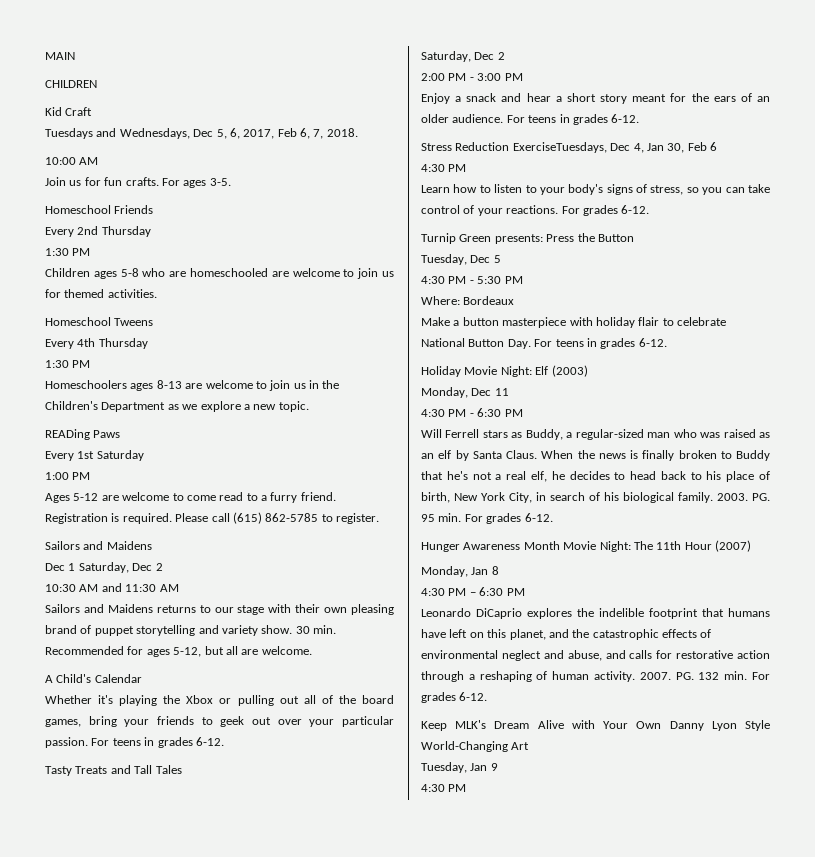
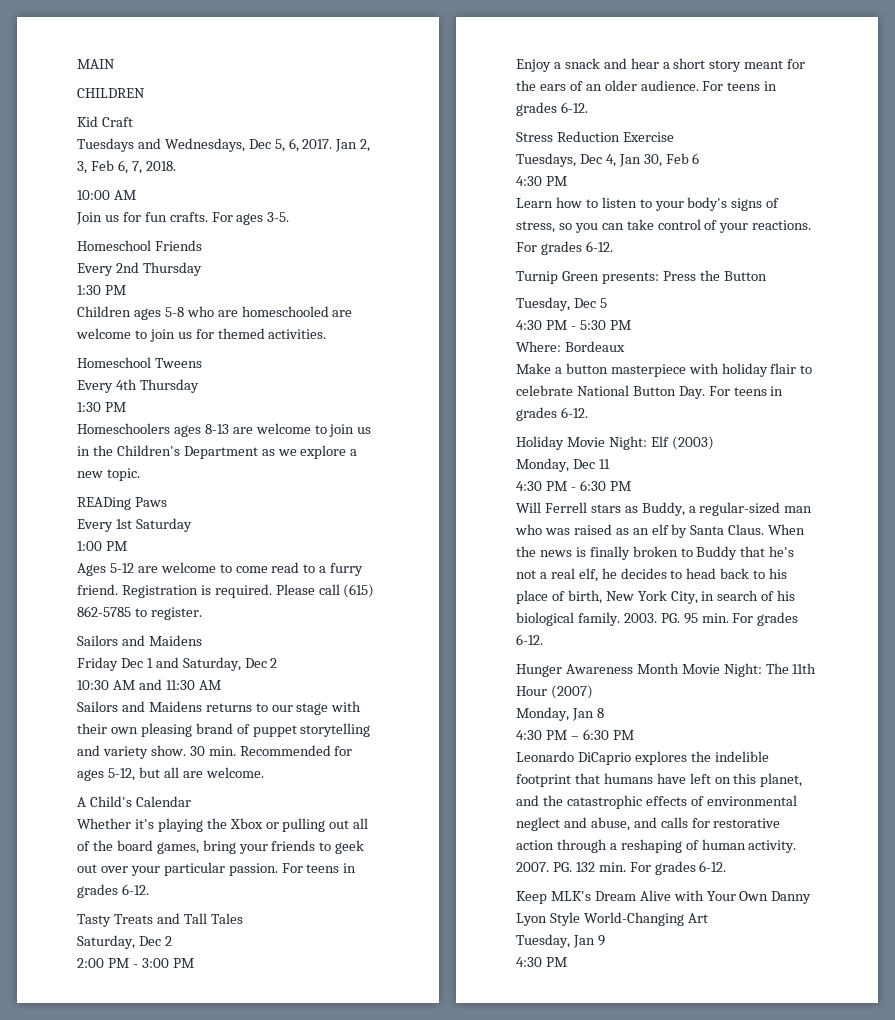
[243,129,275,139] 2017, -> [302,139,371,152] [77,161,87,174] 2017. Jan 2, 3,
(152, 545) none -> [77,657,118,671] Friday
(76, 567) none -> [155,657,179,668] and
[512,142,607,153] ExerciseTuesdays, -> [622,132,674,142] [516,153,576,167] Exercise // Tuesdays,

